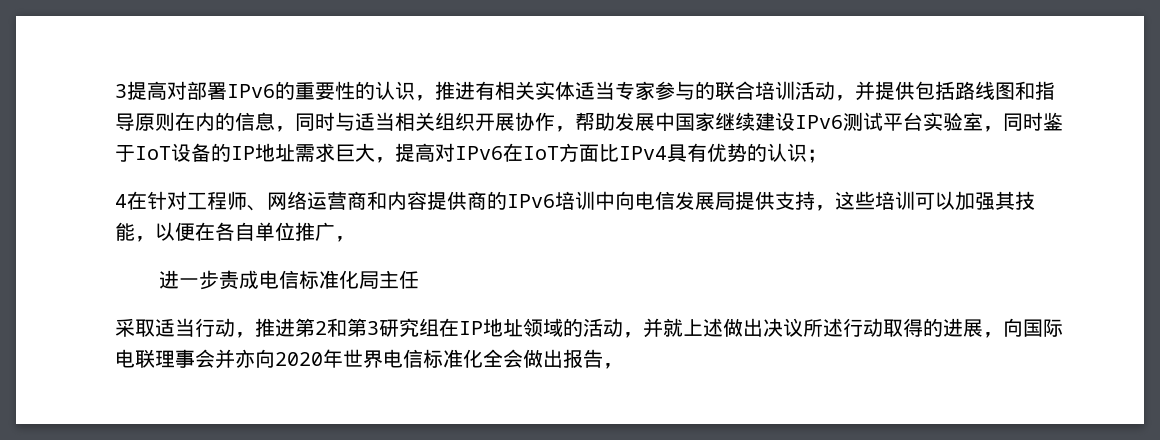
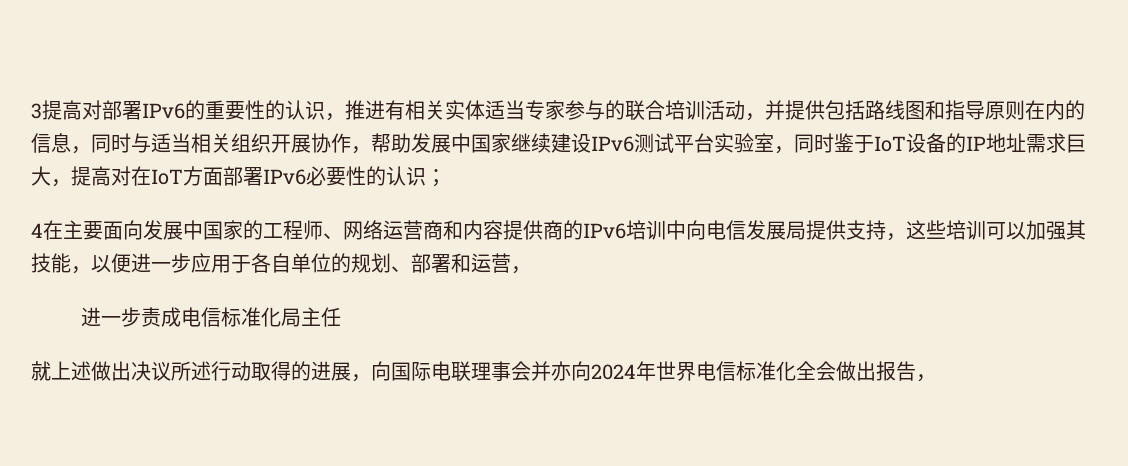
[455,146,503,160] IPv6 -> (131, 176) none
[599,143,747,162] 比IPv4具有优势 -> [223,166,366,186] 部署IPv6必要性
[147,191,187,210] 针对 -> [63,220,263,240] 主要面向发展中国家的
[195,222,335,241] 在各自单位推广 -> [131,253,511,273] 进一步应用于各自单位的规划、部署和运营
[115,318,663,338] 采取适当行动，推进第2和第3研究组在IP地址领域的活动，并 -> (342, 317) none
[275,352,323,366] 2020 -> [591,364,636,380] 2024

